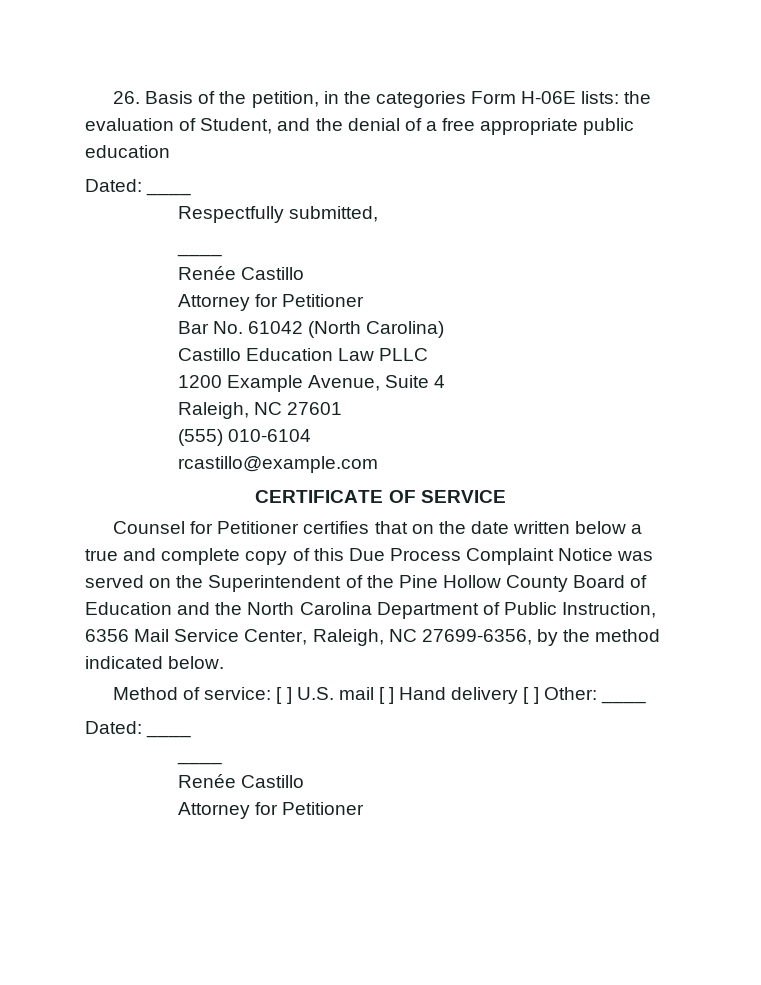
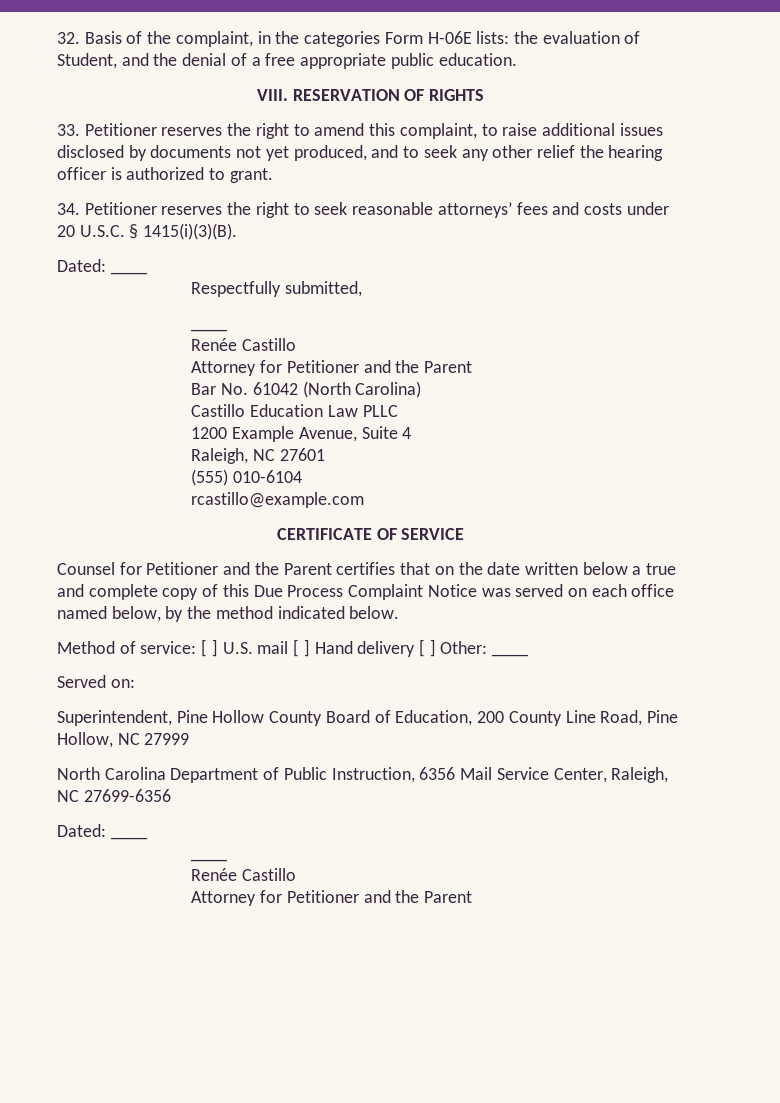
[112,91,140,104] 26. -> [57,32,80,44] 32.
[251,91,319,108] petition, -> [175,31,253,47] complaint,
[85,145,170,158] education -> [438,53,517,66] [256,89,485,101] [57,123,663,139] [57,145,664,161] [57,167,273,183] [57,202,669,218] [57,223,238,240] education. // VIII. RESERVATION OF RIGHTS // 33. Petitioner reserves the right to amend this complaint, to raise additional issues disclosed by documents not yet produced, and to seek any other relief the hearing officer is authorized to grant. // 34. Petitioner reserves the right to seek reasonable attorneys’ fees and costs under 20 U.S.C. § 1415(i)(3)(B).
(365, 300) none -> [363,360,473,373] and the Parent
(300, 527) none -> [223,562,332,575] and the Parent
[176,575,648,592] [85,602,657,619] [85,629,532,646] the Superintendent of the Pine Hollow County Board of Education and the North Carolina Department of Public Instruction, 6356 Mail Service Center, Raleigh, NC 27699-6356, -> [591,584,675,597] [57,606,161,622] each office named below,
(646, 702) none -> [57,675,135,688] [57,710,678,726] [57,732,190,748] [57,767,669,783] [57,789,171,802] // Served on: // Superintendent, Pine Hollow County Board of Education, 200 County Line Road, Pine Hollow, NC 27999 // North Carolina Department of Public Instruction, 6356 Mail Service Center, Raleigh, NC 27699-6356
(365, 808) none -> [363,890,473,903] and the Parent

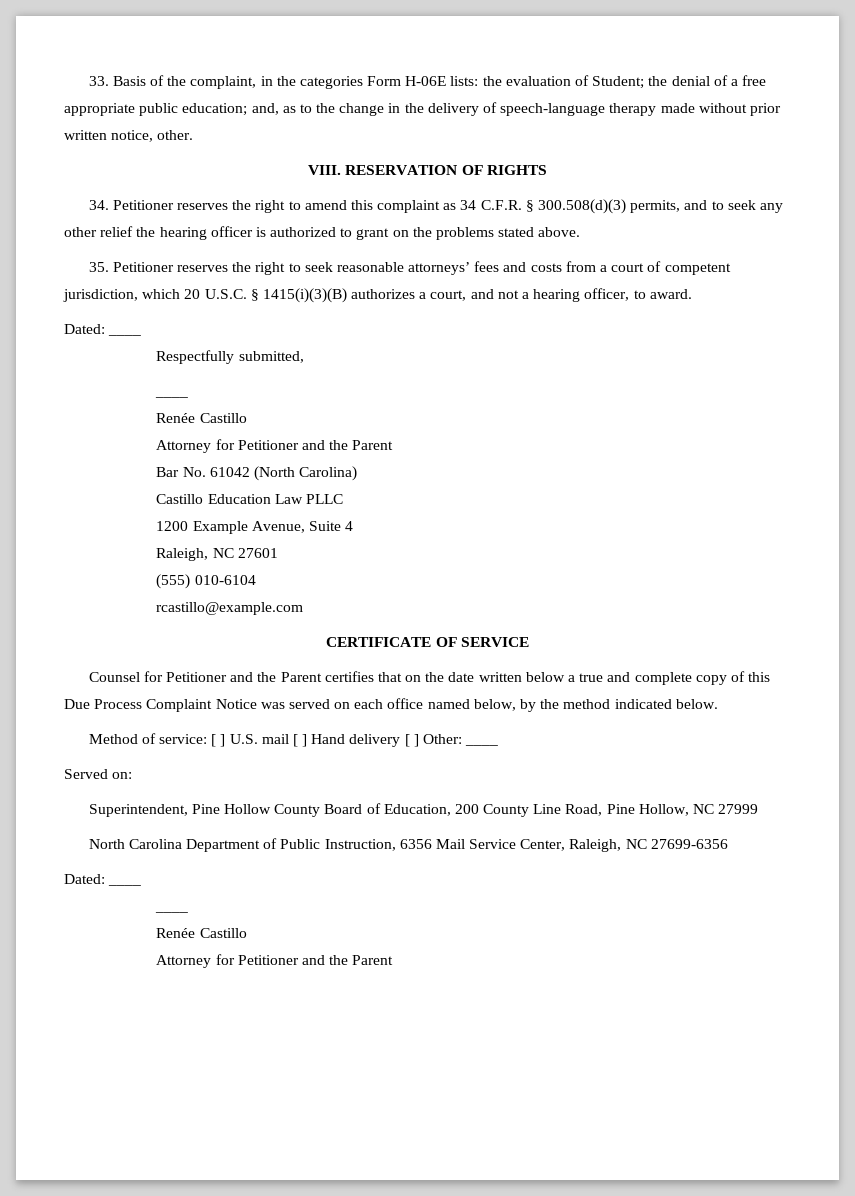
[57,32,80,44] 32. -> [88,76,109,86] 33.
[57,53,149,69] Student, and -> [592,76,645,89] Student;
[438,53,517,66] education. -> [182,102,781,116] [64,130,194,142] education; and, as to the change in the delivery of speech-language therapy made without prior written notice, other.
[57,124,80,136] 33. -> [88,200,109,210] 34.
[399,123,663,139] [57,145,367,161] complaint, to raise additional issues disclosed by documents not yet produced, -> [377,199,681,214] complaint as 34 C.F.R. § 300.508(d)(3) permits,
[229,168,273,183] [57,203,80,215] grant. // 34. -> [356,227,581,240] [88,262,109,272] grant on the problems stated above. // 35.
[626,202,669,215] [57,223,238,240] under 20 U.S.C. § 1415(i)(3)(B). -> [565,261,731,275] [63,288,692,303] from a court of competent jurisdiction, which 20 U.S.C. § 1415(i)(3)(B) authorizes a court, and not a hearing officer, to award.

